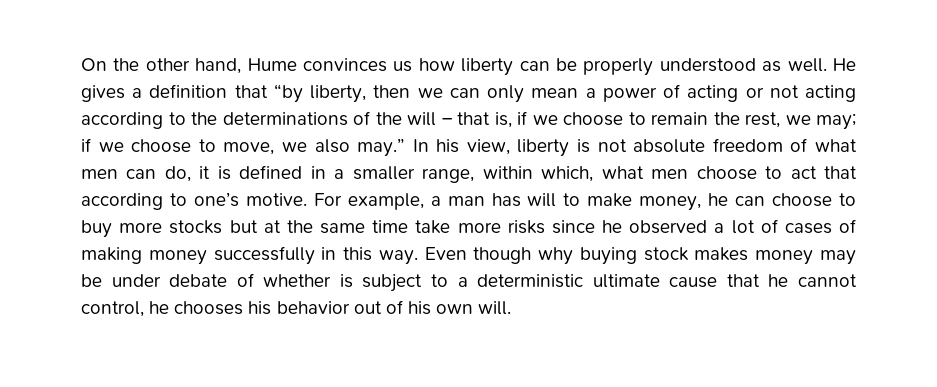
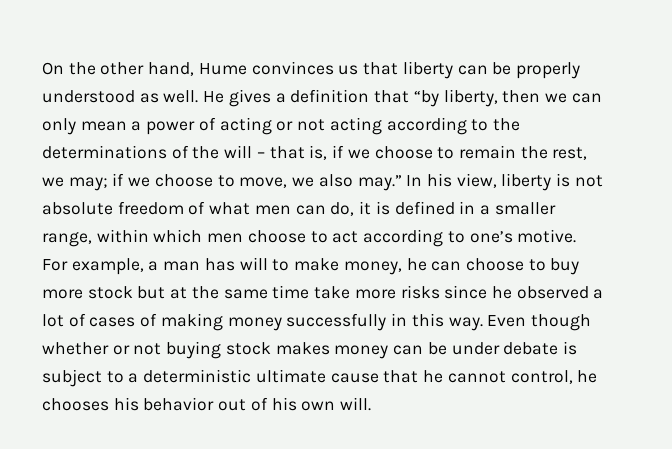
[418,58,455,71] how -> [363,62,399,75] that
[541,166,644,182] which, what -> [153,229,203,243] which
[824,166,858,179] that -> (359, 237) none
[169,220,223,234] stocks -> [87,286,133,299] stock
[538,247,574,265] why -> [42,342,162,355] whether or not
[819,250,856,265] may -> [393,345,424,355] can
[236,273,332,287] of whether -> (559, 348) none

